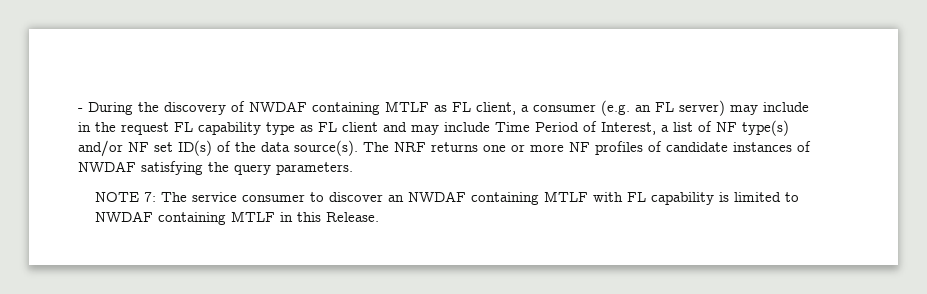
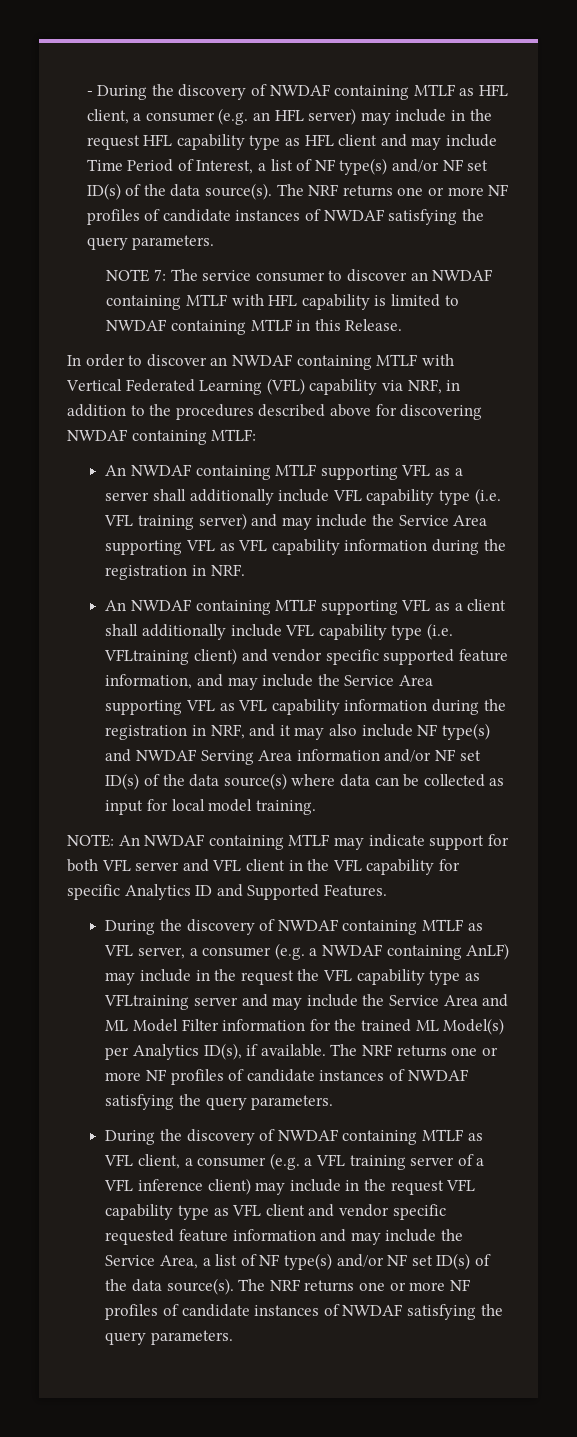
[451,102,471,112] FL -> [479,84,509,96] HFL
[654,102,674,112] FL -> [274,109,304,121] HFL
[173,122,337,135] FL capability type as FL -> [143,134,334,150] HFL capability type as HFL
[626,192,646,202] FL -> [268,294,298,306] HFL
(379, 217) none -> [67,354,454,370] [66,378,461,395] [67,404,483,420] [67,429,257,445] [105,464,463,480] [105,488,501,505] [104,513,488,530] [105,539,506,555] [105,564,245,580] [105,599,507,615] [105,623,453,640] [104,648,508,665] [105,674,433,690] [105,699,506,715] [105,723,490,740] [105,749,481,765] [105,773,505,790] [105,799,316,815] [67,834,509,850] [67,859,460,875] [67,884,387,900] [105,919,483,935] [104,943,510,960] [105,969,480,985] [104,994,509,1010] [105,1018,505,1035] [105,1043,498,1060] [105,1069,469,1085] [105,1094,334,1110] [105,1129,483,1145] [104,1153,485,1170] [104,1178,476,1195] [105,1204,446,1220] [105,1229,463,1245] [105,1253,491,1270] [105,1278,471,1295] [105,1304,503,1320] [105,1330,234,1345] // In order to discover an NWDAF containing MTLF with Vertical Federated Learning (VFL) capability via NRF, in addition to the procedures described above for discovering NWDAF containing MTLF: // An NWDAF containing MTLF supporting VFL as a server shall additionally include VFL capability type (i.e. VFL training server) and may include the Service Area supporting VFL as VFL capability information during the registration in NRF. // An NWDAF containing MTLF supporting VFL as a client shall additionally include VFL capability type (i.e. VFLtraining client) and vendor specific supported feature information, and may include the Service Area supporting VFL as VFL capability information during the registration in NRF, and it may also include NF type(s) and NWDAF Serving Area information and/or NF set ID(s) of the data source(s) where data can be collected as input for local model training. // NOTE: An NWDAF containing MTLF may indicate support for both VFL server and VFL client in the VFL capability for specific Analytics ID and Supported Features. // During the discovery of NWDAF containing MTLF as VFL server, a consumer (e.g. a NWDAF containing AnLF) may include in the request the VFL capability type as VFLtraining server and may include the Service Area and ML Model Filter information for the trained ML Model(s) per Analytics ID(s), if available. The NRF returns one or more NF profiles of candidate instances of NWDAF satisfying the query parameters. // During the discovery of NWDAF containing MTLF as VFL client, a consumer (e.g. a VFL training server of a VFL inference client) may include in the request VFL capability type as VFL client and vendor specific requested feature information and may include the Service Area, a list of NF type(s) and/or NF set ID(s) of the data source(s). The NRF returns one or more NF profiles of candidate instances of NWDAF satisfying the query parameters.

